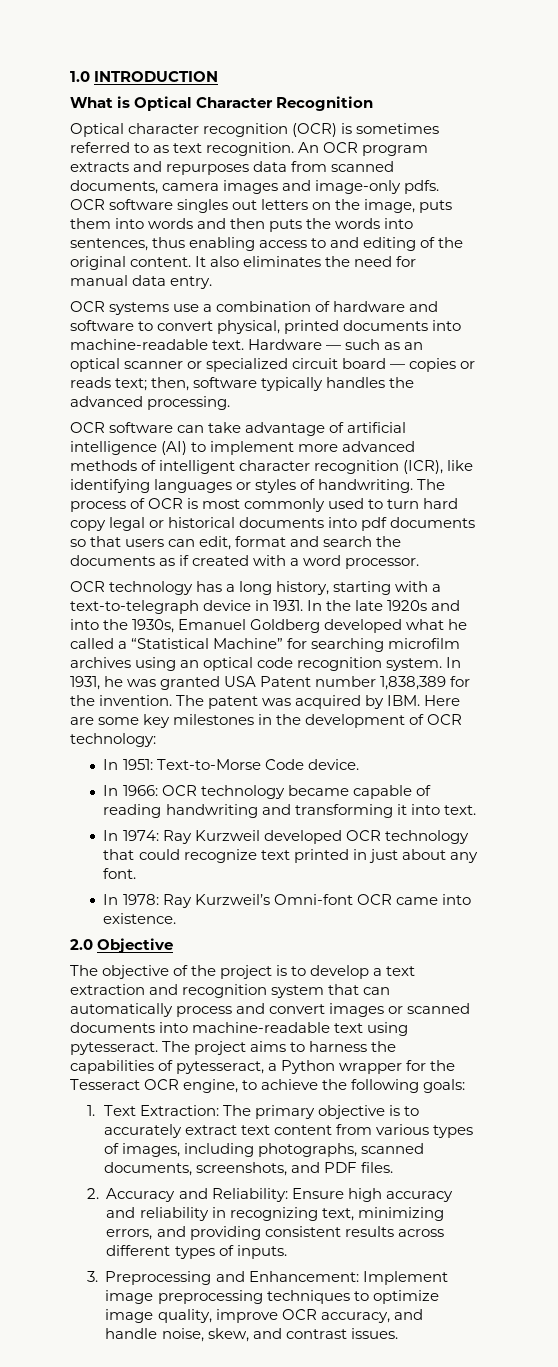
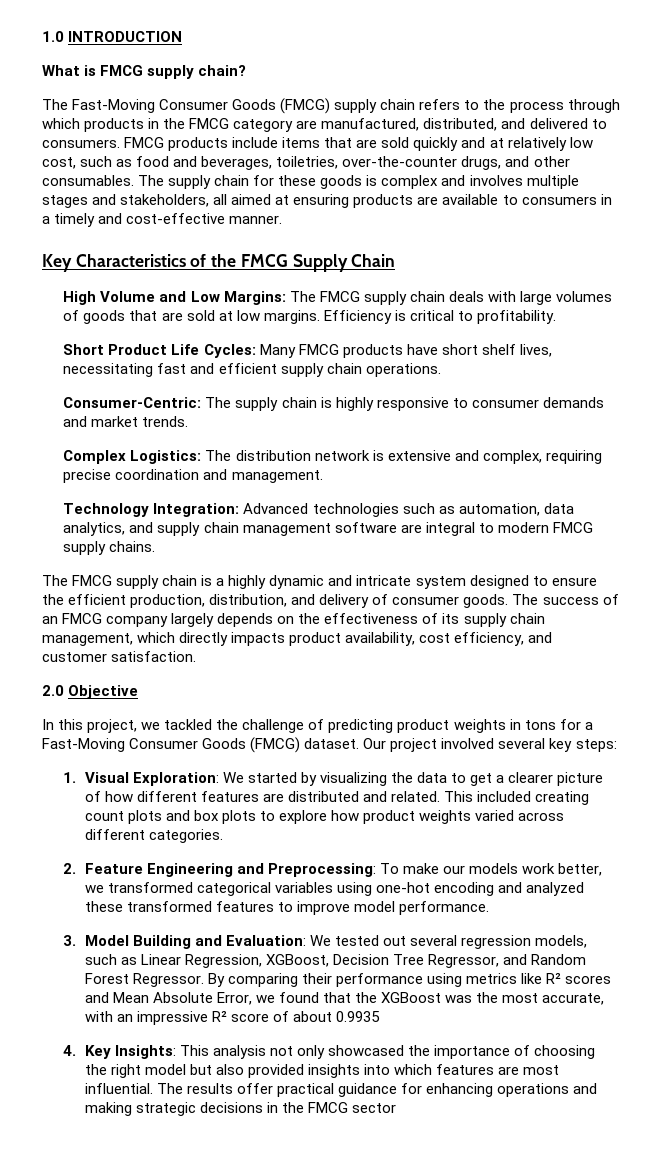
[134,96,374,111] [70,123,440,137] [70,142,429,156] [70,161,395,175] [70,180,440,194] [70,199,453,213] [70,218,414,232] [70,237,464,251] [70,256,417,270] [70,275,213,289] [70,301,439,315] [70,320,462,334] [70,339,424,350] [70,358,476,372] [70,377,415,391] [70,396,231,410] [70,422,407,436] [70,441,416,455] [70,460,474,474] [70,479,446,493] [70,498,459,512] [70,517,476,531] [70,536,402,550] [70,555,420,569] [70,581,442,595] [70,600,461,614] [70,619,468,633] [70,638,461,652] [70,657,462,671] [70,676,471,690] [70,695,461,709] [70,714,463,728] [70,733,156,747] [103,759,359,770] [103,785,431,799] [103,804,476,818] [103,830,469,844] [103,849,478,863] [103,868,137,879] [103,894,471,908] [103,913,177,924] [70,938,174,953] [70,965,416,979] [70,984,391,998] [70,1003,471,1017] [70,1022,409,1036] [70,1041,397,1055] [70,1060,456,1074] [70,1079,466,1093] [86,1105,420,1119] [103,1124,474,1138] [103,1143,425,1157] [103,1162,394,1176] [86,1188,453,1202] [106,1207,444,1221] [106,1226,444,1240] [106,1245,287,1259] [86,1271,448,1285] [105,1290,439,1304] [105,1309,423,1323] [105,1328,398,1342] Optical Character Recognition // Optical character recognition (OCR) is sometimes referred to as text recognition. An OCR program extracts and repurposes data from scanned documents, camera images and image-only pdfs. OCR software singles out letters on the image, puts them into words and then puts the words into sentences, thus enabling access to and editing of the original content. It also eliminates the need for manual data entry. // OCR systems use a combination of hardware and software to convert physical, printed documents into machine-readable text. Hardware — such as an optical scanner or specialized circuit board — copies or reads text; then, software typically handles the advanced processing. // OCR software can take advantage of artificial intelligence (AI) to implement more advanced methods of intelligent character recognition (ICR), like identifying languages or styles of handwriting. The process of OCR is most commonly used to turn hard copy legal or historical documents into pdf documents so that users can edit, format and search the documents as if created with a word processor. // OCR technology has a long history, starting with a text-to-telegraph device in 1931. In the late 1920s and into the 1930s, Emanuel Goldberg developed what he called a “Statistical Machine” for searching microfilm archives using an optical code recognition system. In 1931, he was granted USA Patent number 1,838,389 for the invention. The patent was acquired by IBM. Here are some key milestones in the development of OCR technology: // In 1951: Text-to-Morse Code device. // In 1966: OCR technology became capable of reading handwriting and transforming it into text. // In 1974: Ray Kurzweil developed OCR technology that could recognize text printed in just about any font. // In 1978: Ray Kurzweil’s Omni-font OCR came into existence. // 2.0 Objective // The objective of the project is to develop a text extraction and recognition system that can automatically process and convert images or scanned documents into machine-readable text using pytesseract. The project aims to harness the capabilities of pytesseract, a Python wrapper for the Tesseract OCR engine, to achieve the following goals: // 1. Text Extraction: The primary objective is to accurately extract text content from various types of images, including photographs, scanned documents, screenshots, and PDF files. // 2. Accuracy and Reliability: Ensure high accuracy and reliability in recognizing text, minimizing errors, and providing consistent results across different types of inputs. // 3. Preprocessing and Enhancement: Implement image preprocessing techniques to optimize image quality, improve OCR accuracy, and handle noise, skew, and contrast issues. -> [100,65,247,79] [42,98,620,114] [42,118,607,132] [42,137,593,151] [42,156,570,170] [42,175,579,189] [42,194,612,208] [42,213,283,227] [42,254,396,272] [63,291,612,305] [63,310,556,324] [63,344,552,358] [63,363,441,377] [63,397,604,411] [63,416,189,427] [63,450,602,464] [63,469,323,483] [63,503,574,517] [63,522,593,536] [63,541,156,555] [42,575,597,589] [42,594,619,608] [42,613,545,627] [42,632,553,646] [42,651,197,662] [42,685,139,699] [42,719,593,733] [42,737,617,753] [63,772,604,786] [84,791,590,805] [84,810,565,824] [84,829,223,843] [63,863,603,877] [84,882,585,896] [84,901,490,915] [63,935,588,949] [84,954,587,968] [84,973,612,987] [84,992,605,1005] [84,1011,381,1025] [63,1045,596,1059] [84,1064,560,1078] [84,1083,598,1097] [84,1102,397,1116] FMCG supply chain? // The Fast-Moving Consumer Goods (FMCG) supply chain refers to the process through which products in the FMCG category are manufactured, distributed, and delivered to consumers. FMCG products include items that are sold quickly and at relatively low cost, such as food and beverages, toiletries, over-the-counter drugs, and other consumables. The supply chain for these goods is complex and involves multiple stages and stakeholders, all aimed at ensuring products are available to consumers in a timely and cost-effective manner. // Key Characteristics of the FMCG Supply Chain // High Volume and Low Margins: The FMCG supply chain deals with large volumes of goods that are sold at low margins. Efficiency is critical to profitability. // Short Product Life Cycles: Many FMCG products have short shelf lives, necessitating fast and efficient supply chain operations. // Consumer-Centric: The supply chain is highly responsive to consumer demands and market trends. // Complex Logistics: The distribution network is extensive and complex, requiring precise coordination and management. // Technology Integration: Advanced technologies such as automation, data analytics, and supply chain management software are integral to modern FMCG supply chains. // The FMCG supply chain is a highly dynamic and intricate system designed to ensure the efficient production, distribution, and delivery of consumer goods. The success of an FMCG company largely depends on the effectiveness of its supply chain management, which directly impacts product availability, cost efficiency, and customer satisfaction. // 2.0 Objective // In this project, we tackled the challenge of predicting product weights in tons for a Fast-Moving Consumer Goods (FMCG) dataset. Our project involved several key steps: // 1. Visual Exploration: We started by visualizing the data to get a clearer picture of how different features are distributed and related. This included creating count plots and box plots to explore how product weights varied across different categories. // 2. Feature Engineering and Preprocessing: To make our models work better, we transformed categorical variables using one-hot encoding and analyzed these transformed features to improve model performance. // 3. Model Building and Evaluation: We tested out several regression models, such as Linear Regression, XGBoost, Decision Tree Regressor, and Random Forest Regressor. By comparing their performance using metrics like R² scores and Mean Absolute Error, we found that the XGBoost was the most accurate, with an impressive R² score of about 0.9935 // 4. Key Insights: This analysis not only showcased the importance of choosing the right model but also provided insights into which features are most influential. The results offer practical guidance for enhancing operations and making strategic decisions in the FMCG sector

